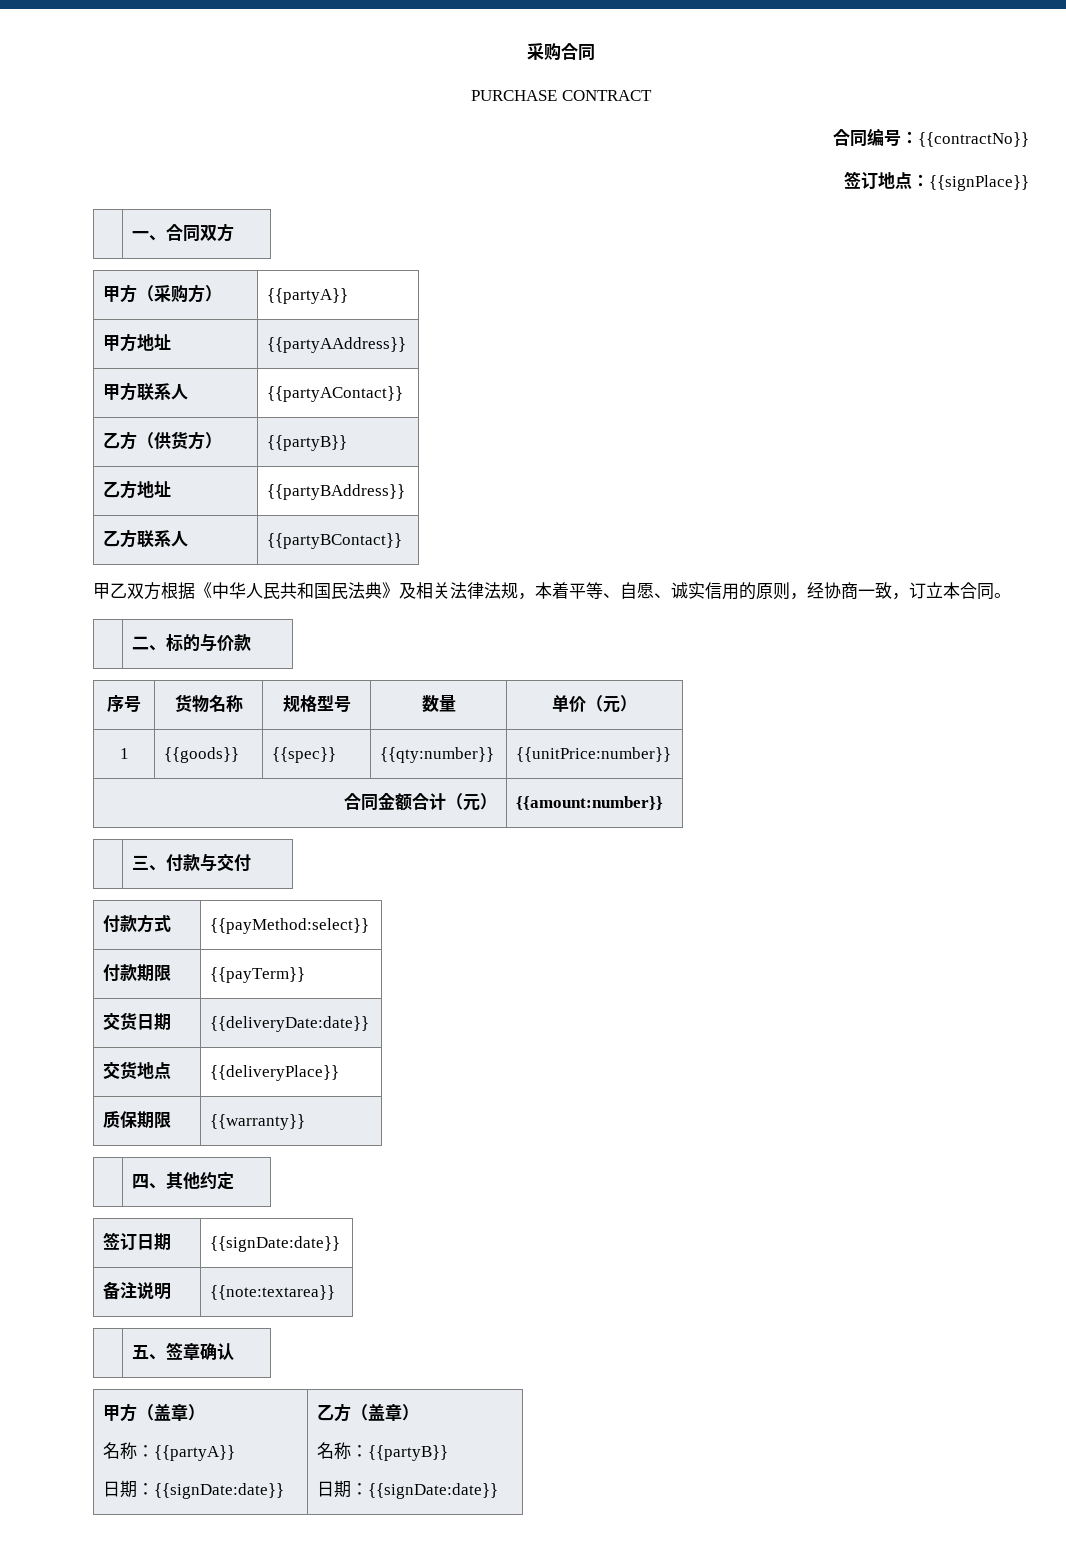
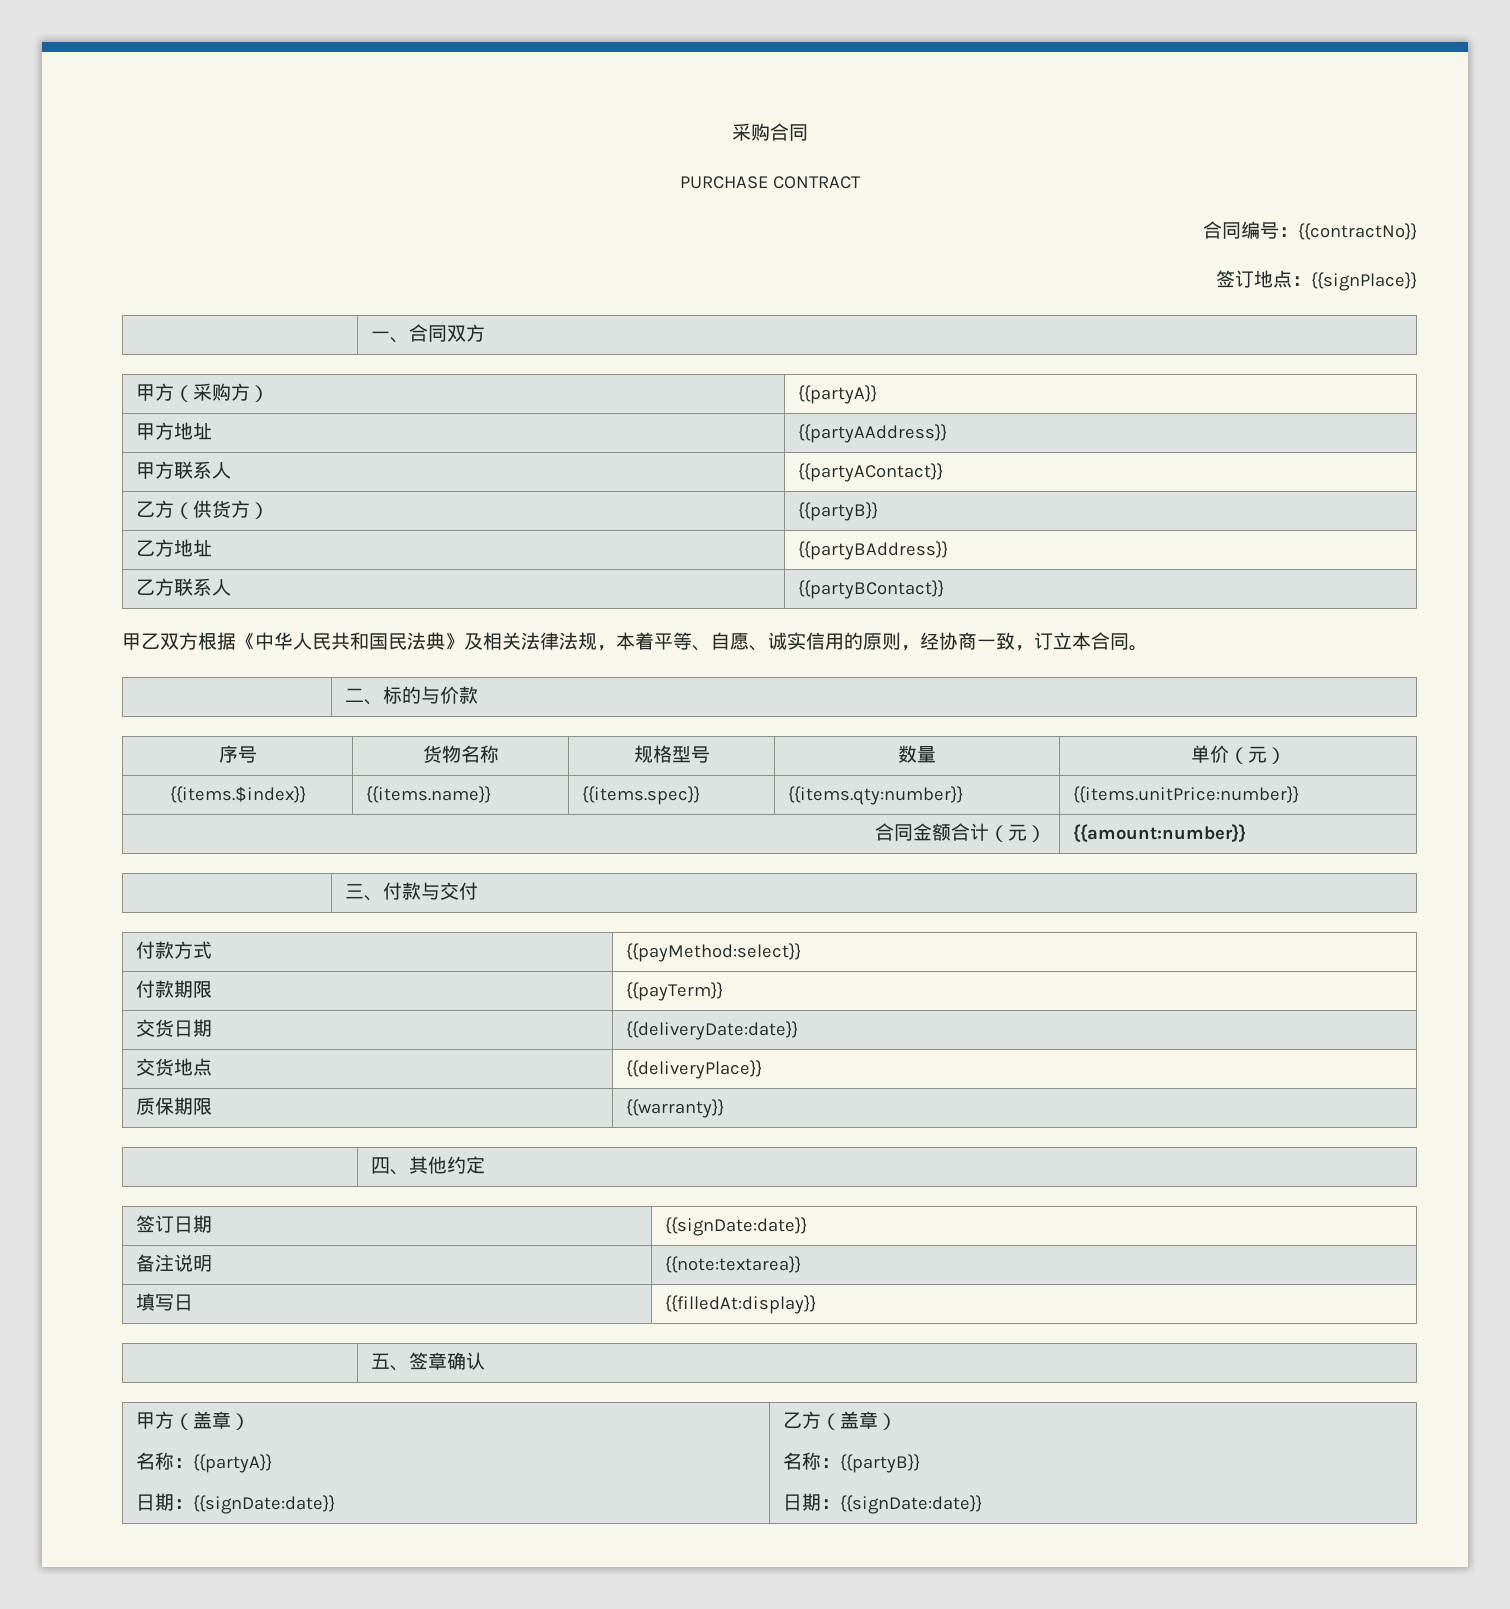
[119,748,129,759] [164,747,240,763] [272,747,337,763] [380,747,495,763] [516,747,672,762] 1 | {{goods}} | {{spec}} | {{qty:number}} | {{unitPrice:number}} -> [169,786,306,803] [366,786,492,803] [582,786,701,805] [788,786,964,805] [1073,786,1300,803] {{items.$index}} | {{items.name}} | {{items.spec}} | {{items.qty:number}} | {{items.unitPrice:number}}
(336, 1292) none -> [136,1293,194,1311] [665,1295,817,1314] // 填写日 | {{filledAt:display}}

